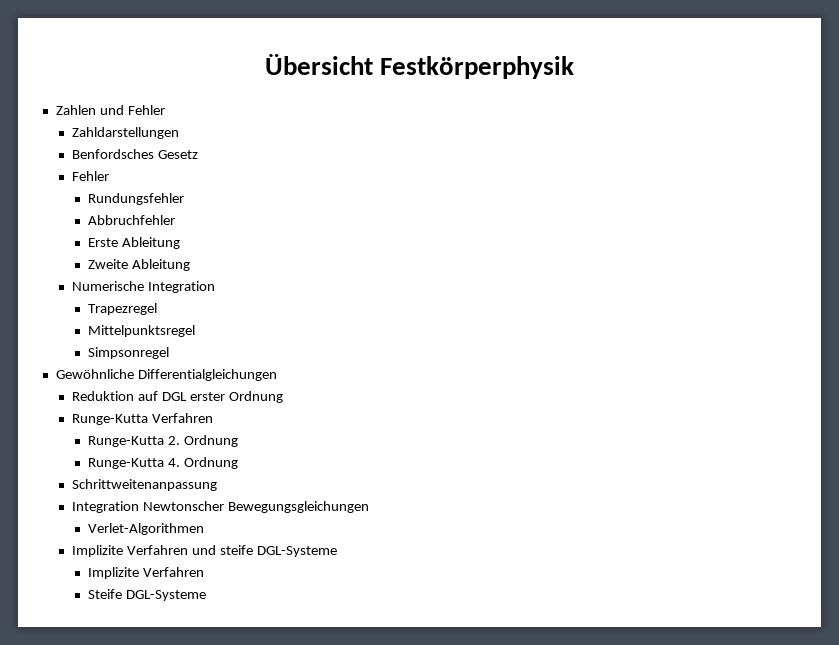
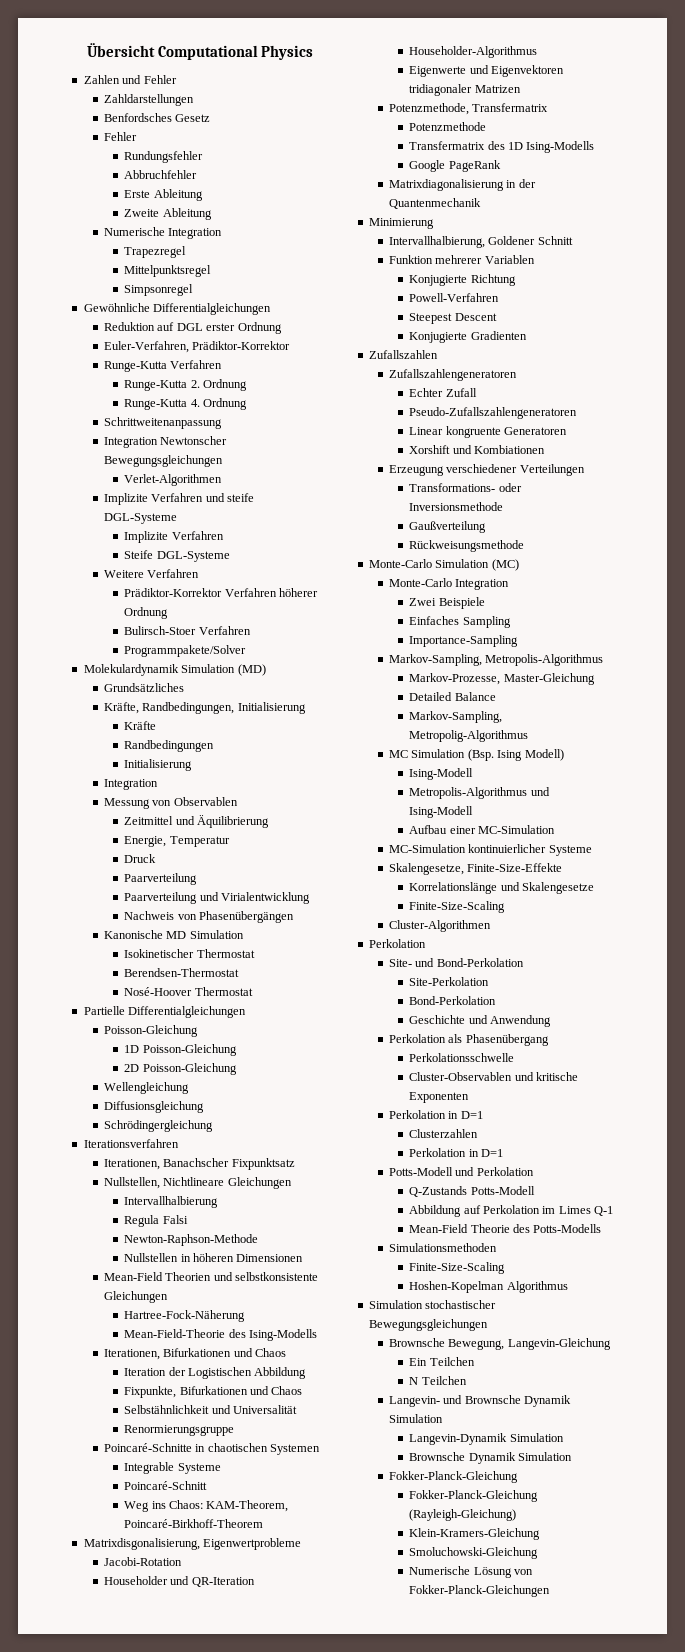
[380,56,575,79] Festkörperphysik -> [157,45,314,60] Computational Physics
(283, 397) none -> [104,341,291,353] // Euler-Verfahren, Prädiktor-Korrektor
(206, 595) none -> [104,569,200,578] [124,588,319,597] [124,607,169,619] [124,626,251,635] [124,645,247,657] [83,664,266,676] [104,683,185,692] [104,702,306,714] [124,721,157,730] [124,740,215,752] [124,759,193,771] [104,779,159,790] [104,797,238,809] [124,815,270,828] [124,836,230,847] [124,854,157,863] [124,873,198,885] [124,892,311,904] [124,911,295,923] [104,930,244,939] [124,949,255,958] [124,968,240,977] [124,987,253,996] [83,1006,247,1018] [104,1025,199,1037] [124,1044,237,1056] [124,1063,237,1075] [104,1082,190,1094] [104,1101,205,1113] [104,1120,214,1132] [83,1139,179,1148] [104,1158,295,1170] [104,1177,292,1189] [124,1196,219,1208] [124,1215,188,1227] [124,1234,259,1246] [124,1253,304,1262] [104,1272,319,1281] [104,1291,169,1303] [124,1310,246,1322] [124,1329,318,1341] [104,1348,287,1360] [124,1367,307,1379] [124,1386,303,1398] [124,1405,298,1414] [124,1425,235,1436] [104,1443,321,1455] [124,1462,221,1474] [124,1481,208,1490] [124,1500,289,1512] [124,1519,264,1528] [83,1538,302,1550] [104,1557,183,1566] [104,1576,255,1587] [409,46,538,58] [409,65,565,77] [409,84,521,96] [389,103,549,115] [409,122,487,131] [409,141,595,153] [409,160,501,172] [389,179,536,191] [389,198,482,209] [368,218,434,229] [389,236,573,248] [389,255,535,264] [409,274,516,286] [409,293,500,302] [409,313,497,324] [409,331,527,343] [368,350,438,359] [389,369,518,381] [409,388,477,397] [409,407,578,419] [409,426,568,438] [409,445,546,454] [389,464,585,476] [409,483,522,492] [409,502,504,511] [409,521,487,533] [409,540,525,552] [368,559,519,571] [389,578,510,590] [409,597,485,609] [409,616,511,628] [409,635,519,647] [389,654,604,666] [409,673,595,685] [409,692,496,701] [409,711,503,723] [409,730,529,742] [389,749,564,761] [409,768,474,780] [409,787,550,799] [409,806,474,818] [409,825,556,834] [389,844,592,856] [389,863,563,875] [409,882,595,894] [409,901,506,913] [389,920,492,932] [368,939,426,948] [389,958,524,967] [409,977,490,986] [409,996,497,1005] [409,1015,552,1027] [389,1034,549,1046] [409,1053,515,1062] [409,1072,579,1081] [409,1092,470,1103] [389,1110,483,1119] [409,1129,479,1138] [409,1148,504,1157] [389,1167,534,1176] [409,1186,535,1197] [409,1205,614,1217] [409,1224,602,1233] [389,1243,498,1252] [409,1262,506,1274] [409,1281,568,1293] [368,1300,497,1309] [368,1319,488,1331] [389,1338,611,1350] [409,1357,475,1366] [409,1376,467,1385] [389,1395,572,1407] [389,1414,444,1423] [409,1433,564,1445] [409,1452,573,1464] [389,1471,519,1483] [409,1490,539,1502] [409,1509,517,1521] [409,1528,541,1540] [409,1547,539,1559] [409,1566,534,1578] [409,1585,551,1597] // Weitere Verfahren // Prädiktor-Korrektor Verfahren höherer Ordnung // Bulirsch-Stoer Verfahren // Programmpakete/Solver // Molekulardynamik Simulation (MD) // Grundsätzliches // Kräfte, Randbedingungen, Initialisierung // Kräfte // Randbedingungen // Initialisierung // Integration // Messung von Observablen // Zeitmittel und Äquilibrierung // Energie, Temperatur // Druck // Paarverteilung // Paarverteilung und Virialentwicklung // Nachweis von Phasenübergängen // Kanonische MD Simulation // Isokinetischer Thermostat // Berendsen-Thermostat // Nosé-Hoover Thermostat // Partielle Differentialgleichungen // Poisson-Gleichung // 1D Poisson-Gleichung // 2D Poisson-Gleichung // Wellengleichung // Diffusionsgleichung // Schrödingergleichung // Iterationsverfahren // Iterationen, Banachscher Fixpunktsatz // Nullstellen, Nichtlineare Gleichungen // Intervallhalbierung // Regula Falsi // Newton-Raphson-Methode // Nullstellen in höheren Dimensionen // Mean-Field Theorien und selbstkonsistente Gleichungen // Hartree-Fock-Näherung // Mean-Field-Theorie des Ising-Modells // Iterationen, Bifurkationen und Chaos // Iteration der Logistischen Abbildung // Fixpunkte, Bifurkationen und Chaos // Selbstähnlichkeit und Universalität // Renormierungsgruppe // Poincaré-Schnitte in chaotischen Systemen // Integrable Systeme // Poincaré-Schnitt // Weg ins Chaos: KAM-Theorem, Poincaré-Birkhoff-Theorem // Matrixdisgonalisierung, Eigenwertprobleme // Jacobi-Rotation // Householder und QR-Iteration // Householder-Algorithmus // Eigenwerte und Eigenvektoren tridiagonaler Matrizen // Potenzmethode, Transfermatrix // Potenzmethode // Transfermatrix des 1D Ising-Modells // Google PageRank // Matrixdiagonalisierung in der Quantenmechanik // Minimierung // Intervallhalbierung, Goldener Schnitt // Funktion mehrerer Variablen // Konjugierte Richtung // Powell-Verfahren // Steepest Descent // Konjugierte Gradienten // Zufallszahlen // Zufallszahlengeneratoren // Echter Zufall // Pseudo-Zufallszahlengeneratoren // Linear kongruente Generatoren // Xorshift und Kombiationen // Erzeugung verschiedener Verteilungen // Transformations- oder Inversionsmethode // Gaußverteilung // Rückweisungsmethode // Monte-Carlo Simulation (MC) // Monte-Carlo Integration // Zwei Beispiele // Einfaches Sampling // Importance-Sampling // Markov-Sampling, Metropolis-Algorithmus // Markov-Prozesse, Master-Gleichung // Detailed Balance // Markov-Sampling, Metropolig-Algorithmus // MC Simulation (Bsp. Ising Modell) // Ising-Modell // Metropolis-Algorithmus und Ising-Modell // Aufbau einer MC-Simulation // MC-Simulation kontinuierlicher Systeme // Skalengesetze, Finite-Size-Effekte // Korrelationslänge und Skalengesetze // Finite-Size-Scaling // Cluster-Algorithmen // Perkolation // Site- und Bond-Perkolation // Site-Perkolation // Bond-Perkolation // Geschichte und Anwendung // Perkolation als Phasenübergang // Perkolationsschwelle // Cluster-Observablen und kritische Exponenten // Perkolation in D=1 // Clusterzahlen // Perkolation in D=1 // Potts-Modell und Perkolation // Q-Zustands Potts-Modell // Abbildung auf Perkolation im Limes Q-1 // Mean-Field Theorie des Potts-Modells // Simulationsmethoden // Finite-Size-Scaling // Hoshen-Kopelman Algorithmus // Simulation stochastischer Bewegungsgleichungen // Brownsche Bewegung, Langevin-Gleichung // Ein Teilchen // N Teilchen // Langevin- und Brownsche Dynamik Simulation // Langevin-Dynamik Simulation // Brownsche Dynamik Simulation // Fokker-Planck-Gleichung // Fokker-Planck-Gleichung (Rayleigh-Gleichung) // Klein-Kramers-Gleichung // Smoluchowski-Gleichung // Numerische Lösung von Fokker-Planck-Gleichungen

